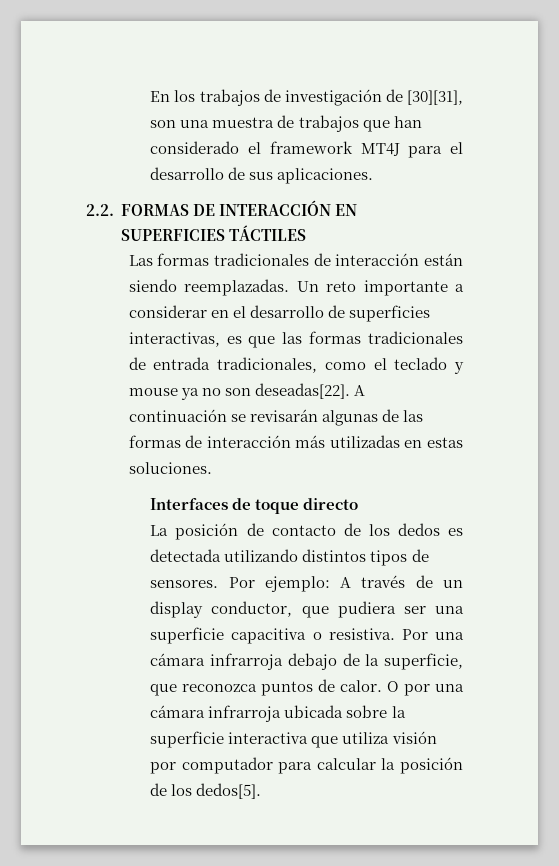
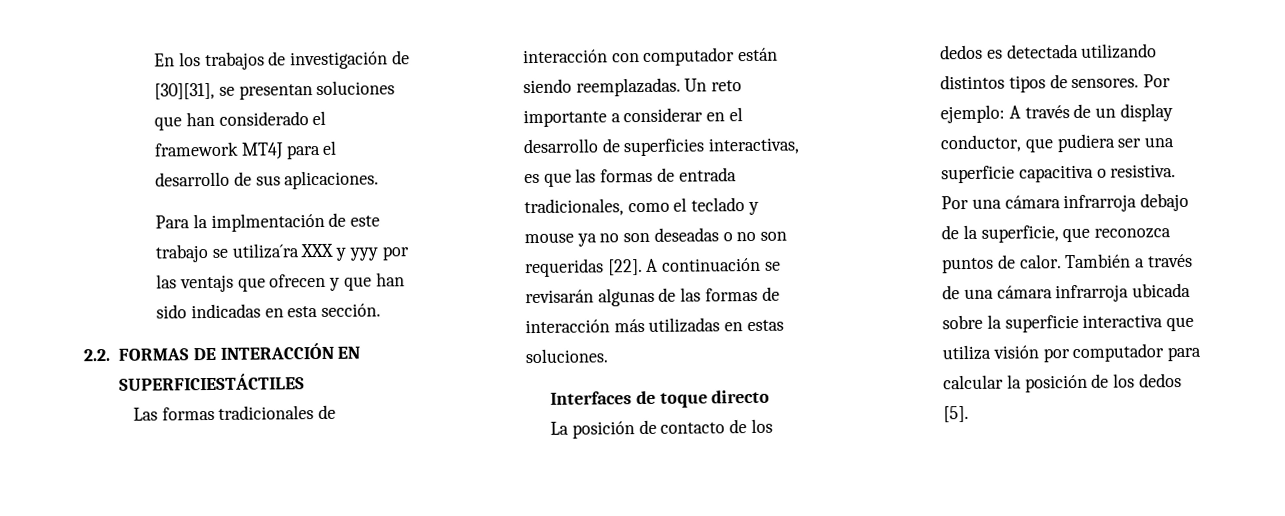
[150,115,359,132] son una muestra de trabajos -> [218,80,396,100] se presentan soluciones
(374, 176) none -> [155,212,381,232] [155,243,410,263] [156,272,405,293] [156,303,382,319] // Para la implmentación de este trabajo se utiliza´ra XXX y yyy por las ventajs que ofrecen y que han sido indicadas en esta sección.
[121,225,307,241] SUPERFICIES TÁCTILES -> [119,373,306,391] SUPERFICIESTÁCTILES
(420, 259) none -> [611,47,736,66] con computador
[368,331,464,344] tradicionales -> (654, 175) none
[254,383,350,399] deseadas[22]. -> [653,227,787,242] [524,258,643,278] deseadas o no son requeridas [22].
[387,681,431,696] O por -> [1064,253,1193,269] [942,285,961,300] También a través de
[196,783,262,799] dedos[5]. -> [1138,373,1182,388] [943,405,970,423] dedos [5].

